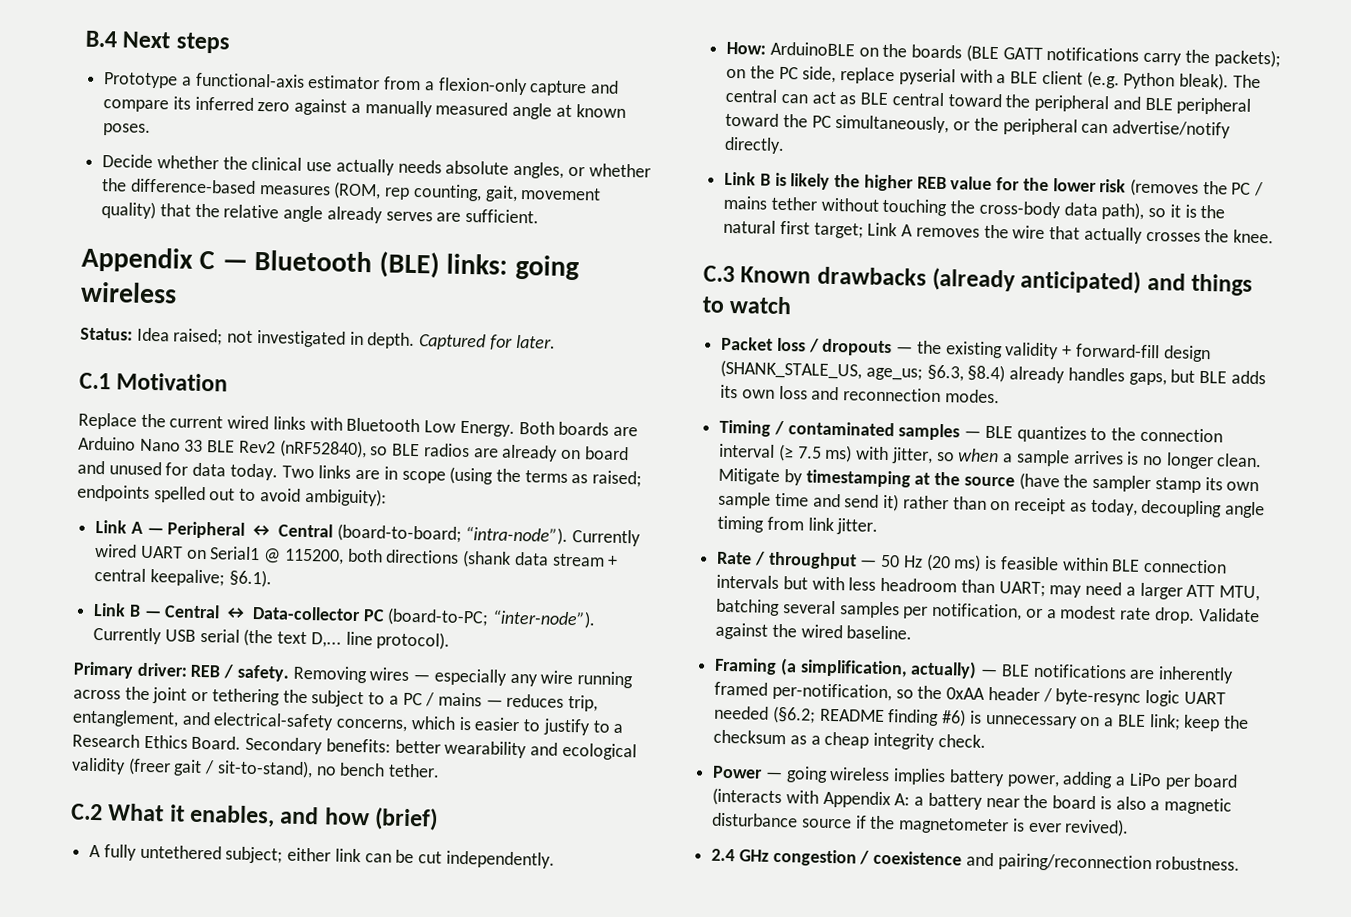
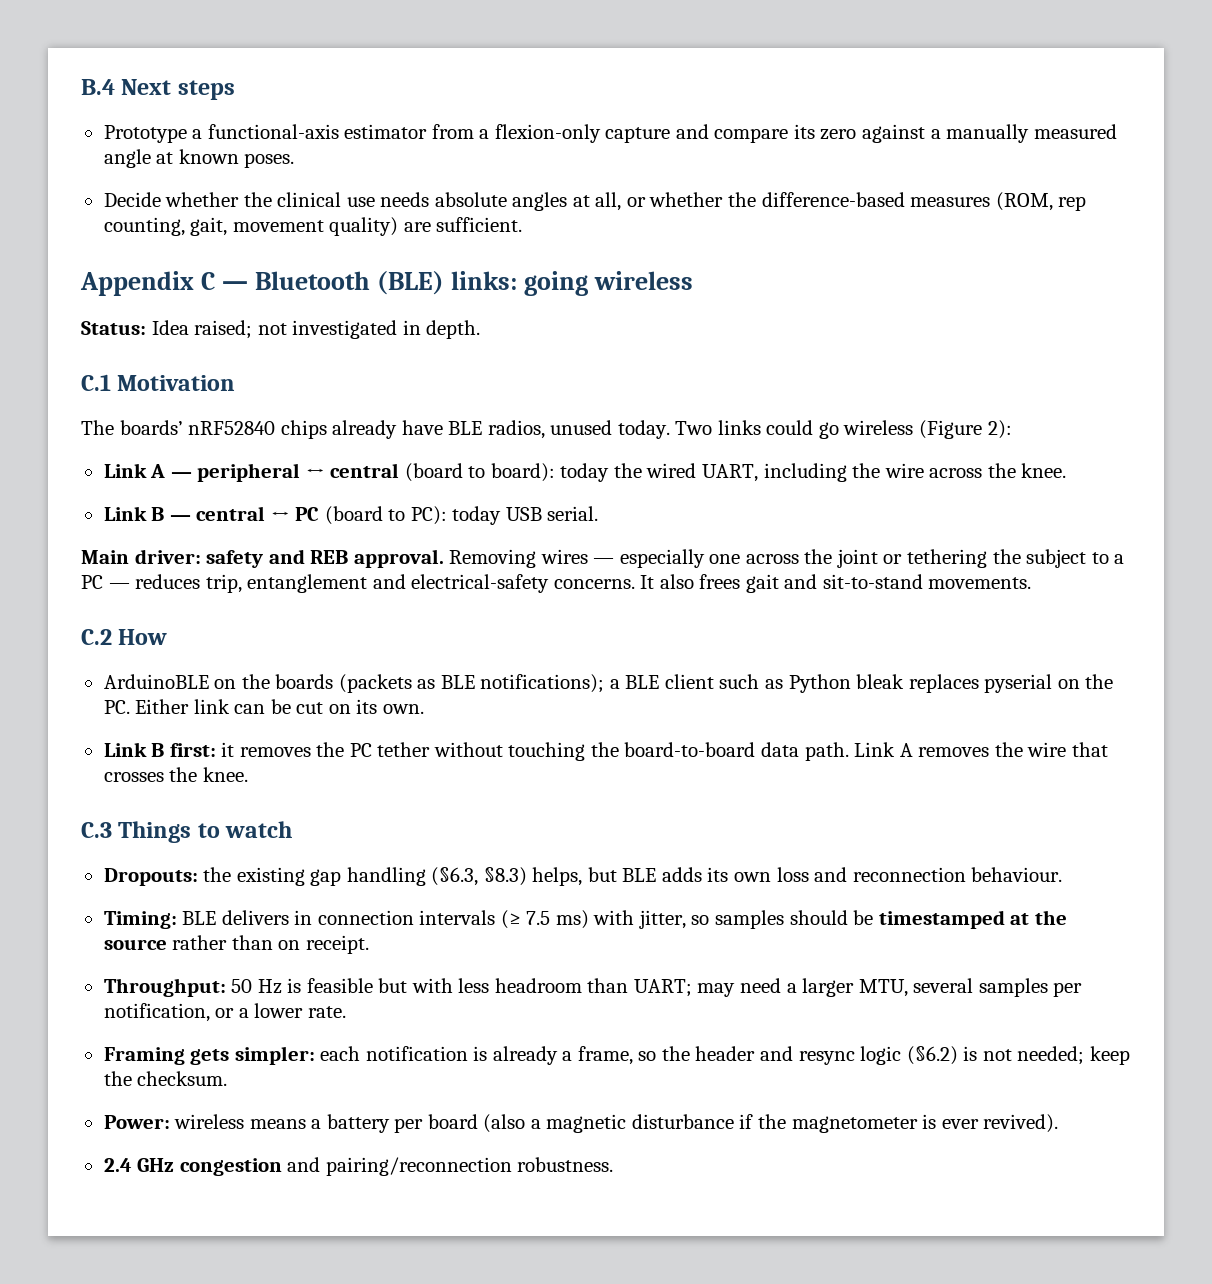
[194,96,254,111] inferred -> (815, 131) none
[335,158,395,176] actually -> (375, 202) none
[513,161,565,179] angles, -> [512,192,622,211] angles at all,
[159,203,433,224] that the relative angle already serves -> (399, 226) none
[419,333,556,351] Captured for later. -> (481, 329) none
[78,412,638,437] [78,436,629,462] [77,460,643,488] [77,484,387,507] [95,519,642,547] [95,543,619,568] [94,567,272,588] [93,602,597,629] [93,626,451,650] [73,661,289,682] Replace the current wired links with Bluetooth Low Energy. Both boards are Arduino Nano 33 BLE Rev2 (nRF52840), so BLE radios are already on board and unused for data today. Two links are in scope (using the terms as raised; endpoints spelled out to avoid ambiguity): // Link A — Peripheral ↔ Central (board-to-board; “intra-node”). Currently wired UART on Serial1 @ 115200, both directions (shank data stream + central keepalive; §6.1). // Link B — Central ↔ Data-collector PC (board-to-PC; “inter-node”). Currently USB serial (the text D,... line protocol). // Primary driver: REB / safety. -> [81,420,1012,439] [103,463,1067,482] [103,506,599,525] [81,549,444,568] The boards’ nRF52840 chips already have BLE radios, unused today. Two links could go wireless (Figure 2): // Link A — peripheral ↔ central (board to board): today the wired UART, including the wire across the knee. // Link B — central ↔ PC (board to PC): today USB serial. // Main driver: safety and REB approval.
[509,670,633,689] any wire running -> [709,554,741,564] one
[425,692,482,707] / mains -> (103, 582) none
[72,709,179,728] entanglement, -> [247,574,368,593] entanglement
[336,716,624,736] [72,733,637,761] [71,757,441,779] [71,803,439,831] [89,844,555,869] [726,41,1281,68] [726,65,1261,91] [725,88,1252,115] [725,112,1232,139] [724,136,786,155] [724,171,1265,197] [723,195,1226,220] [723,219,864,239] concerns, which is easier to justify to a Research Ethics Board. Secondary benefits: better wearability and ecological validity (freer gait / sit-to-stand), no bench tether. // C.2 What it enables, and how (brief) // A fully untethered subject; either link can be cut independently. // How: ArduinoBLE on the boards (BLE GATT notifications carry the packets); on the PC side, replace pyserial with a BLE client (e.g. Python bleak). The central can act as BLE central toward the peripheral and BLE peripheral toward the PC simultaneously, or the peripheral can advertise/notify directly. // Link B is likely the higher REB value for the lower risk (removes the PC / mains tether without touching the cross-body data path), so it is the natural first target; -> [553,574,1032,593] [81,629,168,645] [103,674,1114,693] [103,699,424,714] [103,742,849,761] concerns. It also frees gait and sit-to-stand movements. // C.2 How // ArduinoBLE on the boards (packets as BLE notifications); a BLE client such as Python bleak replaces pyserial on the PC. Either link can be cut on its own. // Link B first: it removes the PC tether without touching the board-to-board data path.
[1083,226,1143,244] actually -> (1108, 749) none
[740,266,1254,296] [702,296,793,315] [721,336,1211,363] [720,359,1167,386] Known drawbacks (already anticipated) and things to watch // Packet loss / dropouts — the existing validity + forward-fill design (SHANK_STALE_US, age_us; §6.3, §8.4) already handles gaps, -> [118,821,293,843] [103,867,583,886] Things to watch // Dropouts: the existing gap handling (§6.3, §8.3) helps,
[944,389,1000,404] [719,419,1223,443] [719,443,776,458] modes. // Timing / contaminated samples — BLE quantizes to the connection interval -> [971,867,1063,882] [103,910,496,929] behaviour. // Timing: BLE delivers in connection intervals
[957,448,1263,470] [718,467,1260,493] [718,491,1265,519] [717,515,879,535] [717,551,1227,574] [716,574,780,590] when a sample arrives is no longer clean. Mitigate by timestamping at the source (have the sampler stamp its own sample time and send it) rather than on receipt as today, decoupling angle timing from link jitter. // Rate / throughput — 50 Hz (20 ms) is feasible within BLE connection intervals -> [714,910,1067,929] [103,935,369,954] [103,978,373,997] samples should be timestamped at the source rather than on receipt. // Throughput: 50 Hz is feasible
[1186,584,1260,602] [716,598,781,617] ATT MTU, batching -> [858,979,908,997] MTU,
[1060,605,1260,624] [715,622,913,640] [714,657,1235,684] [714,681,1226,707] [714,705,1249,732] [713,729,986,750] [712,765,1239,790] [712,787,1147,811] modest rate drop. Validate against the wired baseline. // Framing (a simplification, actually) — BLE notifications are inherently framed per-notification, so the 0xAA header / byte-resync logic UART needed (§6.2; README finding #6) is unnecessary on a BLE link; keep the checksum as a cheap integrity check. // Power — going wireless implies battery power, adding a LiPo per board (interacts with Appendix A: a battery near the board is also -> [254,1003,346,1018] [103,1046,1130,1065] [103,1071,228,1086] [103,1114,526,1133] lower rate. // Framing gets simpler: each notification is already a frame, so the header and resync logic (§6.2) is not needed; keep the checksum. // Power: wireless means a battery per board (also
[801,818,852,829] source -> (734, 1121) none
[859,850,963,866] / coexistence -> (282, 1167) none

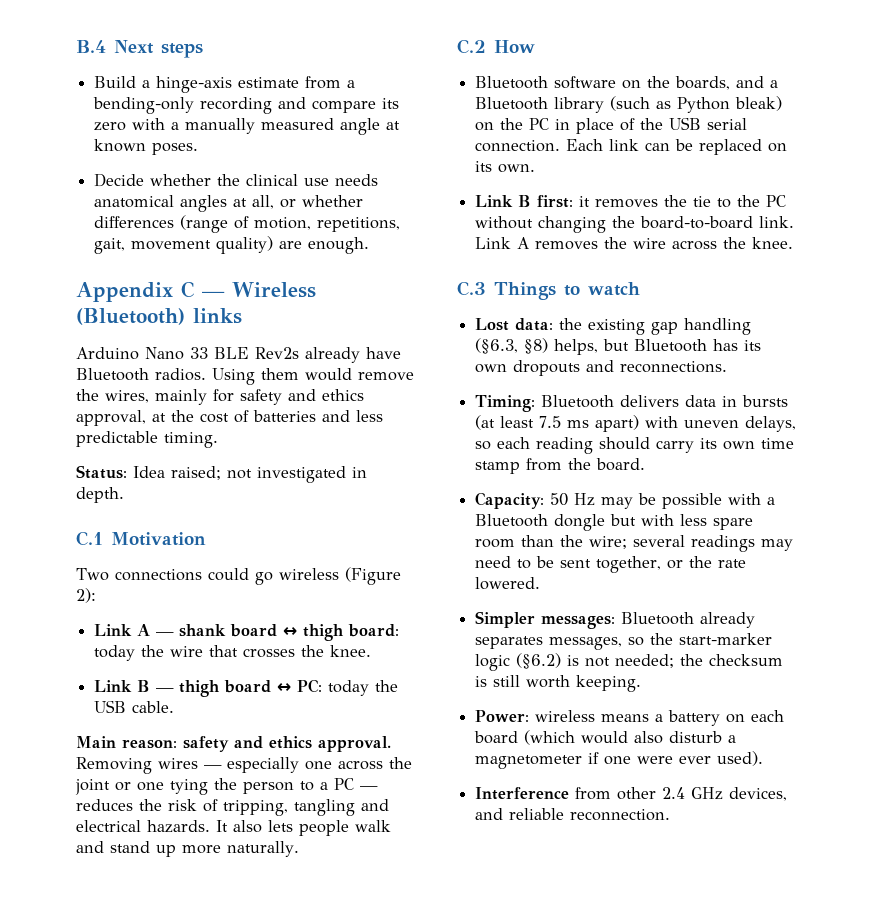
[103,124,671,143] Prototype a functional-axis estimator from a flexion-only capture -> [94,76,356,93] [93,97,273,114] Build a hinge-axis estimate from a bending-only recording
[861,124,925,143] against -> [132,118,166,130] with
[434,192,507,207] absolute -> [94,195,175,208] anatomical
[727,192,1087,211] [103,217,185,236] the difference-based measures (ROM, rep counting, -> [94,215,401,233] differences (range of motion, repetitions,
[436,217,523,232] sufficient. -> [308,237,370,254] enough.
[255,271,694,296] Bluetooth (BLE) links: going wireless -> [232,282,316,298] [76,308,242,325] [76,347,401,363] [76,368,414,385] [76,389,364,405] [76,410,383,426] [76,431,218,448] Wireless (Bluetooth) links // Arduino Nano 33 BLE Rev2s already have Bluetooth radios. Using them would remove the wires, mainly for safety and ethics approval, at the cost of batteries and less predictable timing.
[81,420,761,439] The boards’ nRF52840 chips already have BLE radios, unused today. Two links -> [76,568,202,581] Two connections
[197,463,983,482] peripheral ↔ central (board to board): today the wired UART, including the wire across -> [179,624,400,641] [94,645,296,661] shank board ↔ thigh board: today the wire that crosses
[196,506,599,525] central ↔ PC (board to PC): today USB serial. -> [179,679,399,697] [94,700,175,713] thigh board ↔ PC: today the USB cable.
[134,549,349,568] driver: safety and REB -> [122,736,312,752] reason: safety and ethics
[907,549,1087,568] tethering the subject -> [137,778,294,795] one tying the person
[205,574,1032,593] [81,629,168,645] [103,674,1114,693] [103,699,190,714] trip, entanglement and electrical-safety concerns. It also frees gait and sit-to-stand movements. // C.2 How // ArduinoBLE on the boards (packets as BLE notifications); a BLE client such as Python bleak replaces pyserial on the PC. Either -> [139,799,389,816] [76,820,391,836] [76,841,299,857] [457,39,535,54] [475,76,779,90] [475,96,783,113] [475,117,748,134] [475,139,604,152] the risk of tripping, tangling and electrical hazards. It also lets people walk and stand up more naturally. // C.2 How // Bluetooth software on the boards, and a Bluetooth library (such as Python bleak) on the PC in place of the USB serial connection. Each
[296,702,324,714] cut -> [699,139,763,155] replaced
[349,742,849,761] PC tether without touching the board-to-board data path. -> [693,195,787,208] [475,216,795,233] tie to the PC without changing the board-to-board link.
[1071,742,1108,757] [103,772,164,782] that crosses -> [672,240,718,250] across
[103,868,198,886] Dropouts: -> [475,318,554,331] Lost data:
[483,867,527,886] §8.3) -> [524,338,549,354] §8)
[622,867,1063,882] [103,910,1067,929] [103,935,369,954] [103,978,1083,997] [103,1003,346,1022] [103,1046,855,1065] BLE adds its own loss and reconnection behaviour. // Timing: BLE delivers in connection intervals (≥ 7.5 ms) with jitter, so samples should be timestamped at the source rather than on receipt. // Throughput: 50 Hz is feasible but with less headroom than UART; may need a larger MTU, several samples per notification, or a lower rate. // Framing gets simpler: each notification is already a frame, so the header and resync -> [634,339,762,352] [475,360,728,376] [475,395,789,412] [475,415,797,432] [475,437,795,454] [475,458,646,474] [475,492,776,509] [475,514,754,531] [475,535,794,552] [475,556,747,573] [475,577,541,590] [475,611,756,629] [475,633,773,650] Bluetooth has its own dropouts and reconnections. // Timing: Bluetooth delivers data in bursts (at least 7.5 ms apart) with uneven delays, so each reading should carry its own time stamp from the board. // Capacity: 50 Hz may be possible with a Bluetooth dongle but with less spare room than the wire; several readings may need to be sent together, or the rate lowered. // Simpler messages: Bluetooth already separates messages, so the start-marker
[1089,1046,1130,1065] [103,1071,228,1086] keep the checksum. -> [680,654,784,666] [475,675,642,692] the checksum is still worth keeping.
[394,1114,1059,1133] [103,1157,614,1176] per board (also a magnetic disturbance if the magnetometer is ever revived). // 2.4 GHz congestion and pairing/reconnection robustness. -> [726,710,785,723] [474,730,737,745] [475,751,764,769] [475,787,788,801] [475,808,671,821] on each board (which would also disturb a magnetometer if one were ever used). // Interference from other 2.4 GHz devices, and reliable reconnection.

